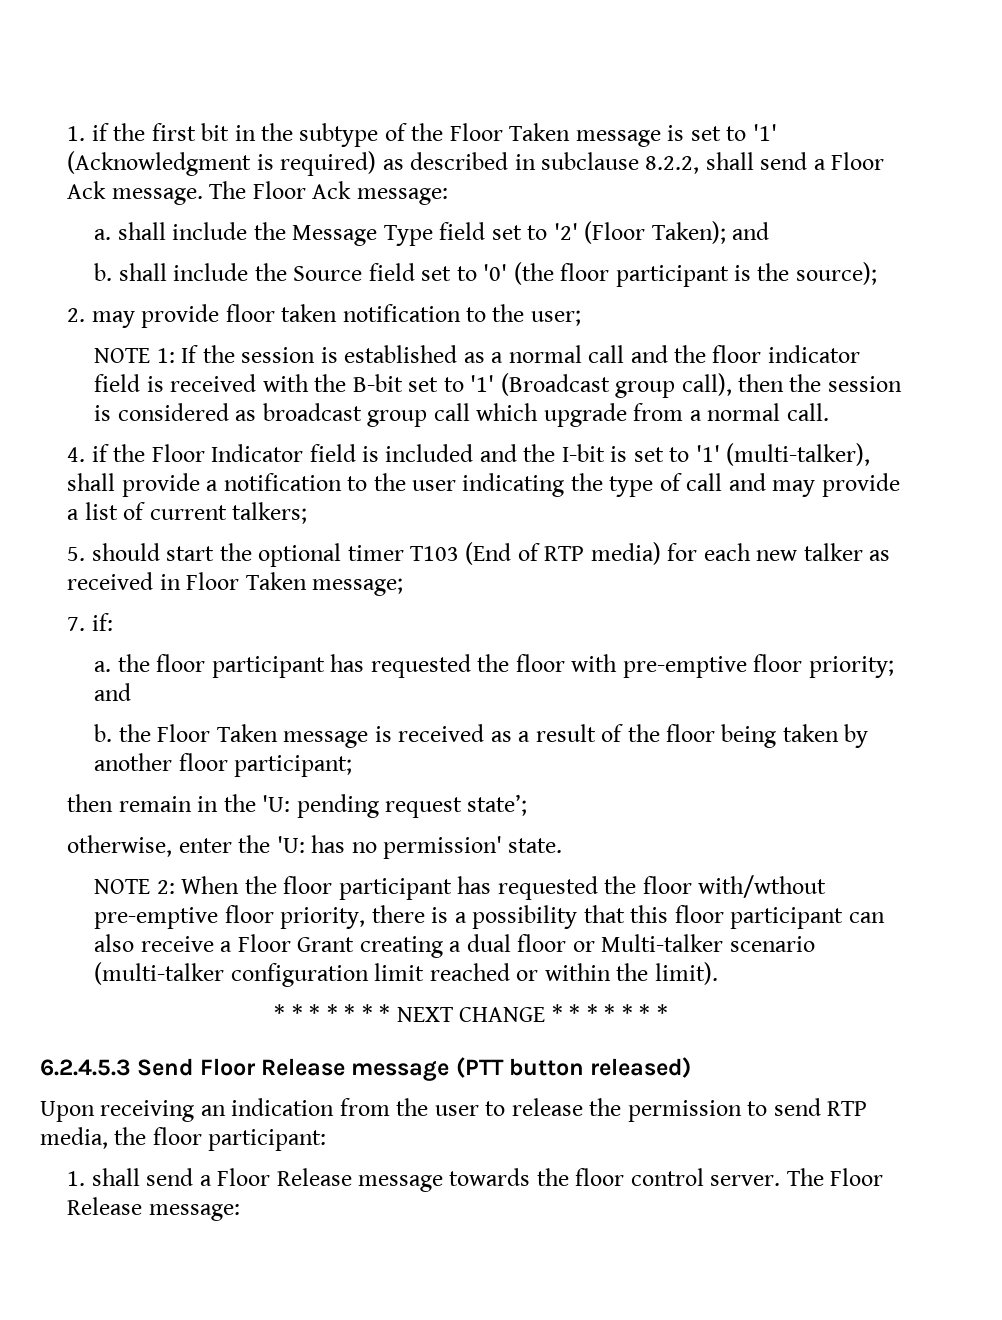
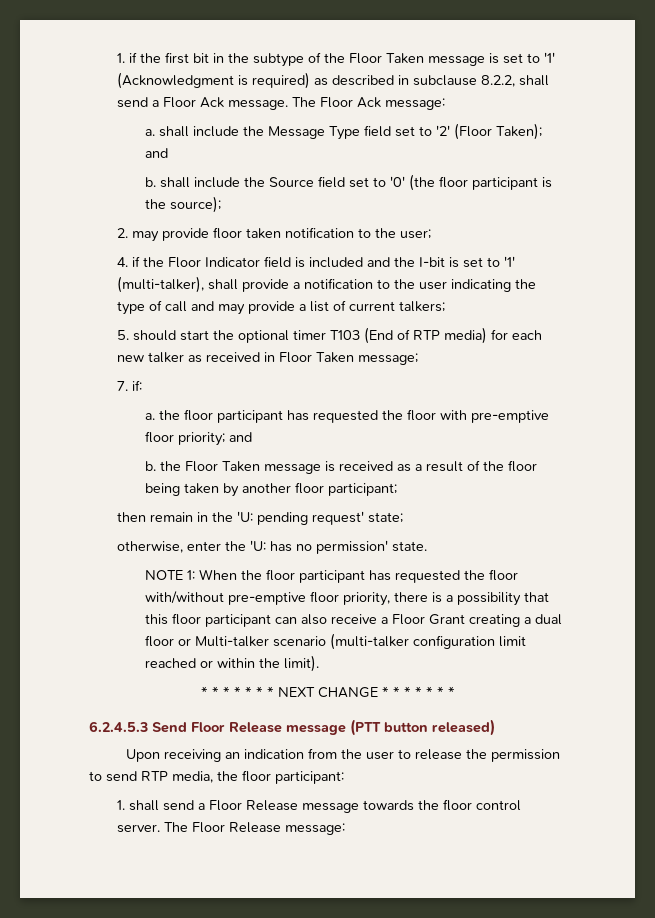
[94,345,860,363] [94,373,902,398] [94,403,829,427] // NOTE 1: If the session is established as a normal call and the floor indicator field is received with the B-bit set to '1' (Broadcast group call), then the session is considered as broadcast group call which upgrade from a normal call. -> (432, 234) none
[384,794,528,818] request state’; -> [312,511,404,525] request' state;
[156,880,175,894] 2: -> [187,570,196,580] 1:
[698,875,827,898] with/wthout -> [145,591,225,604] with/without

